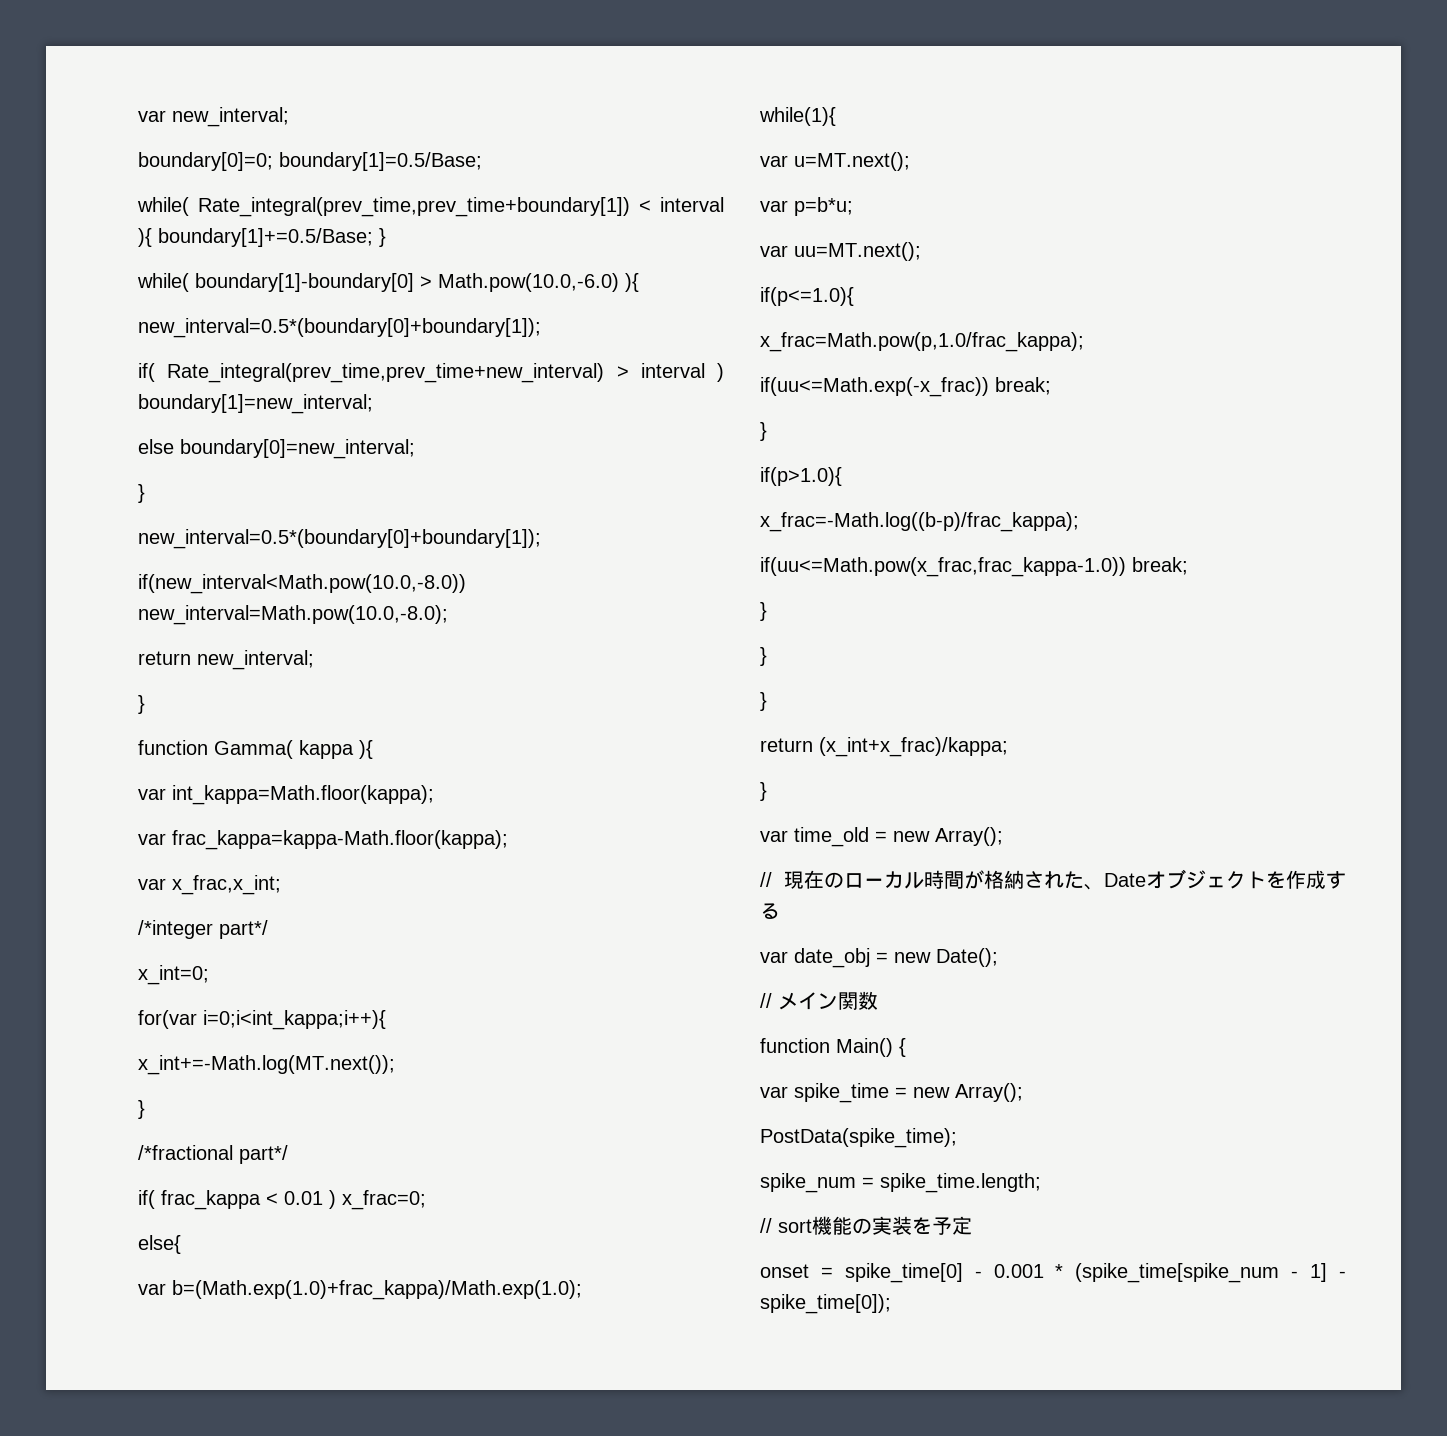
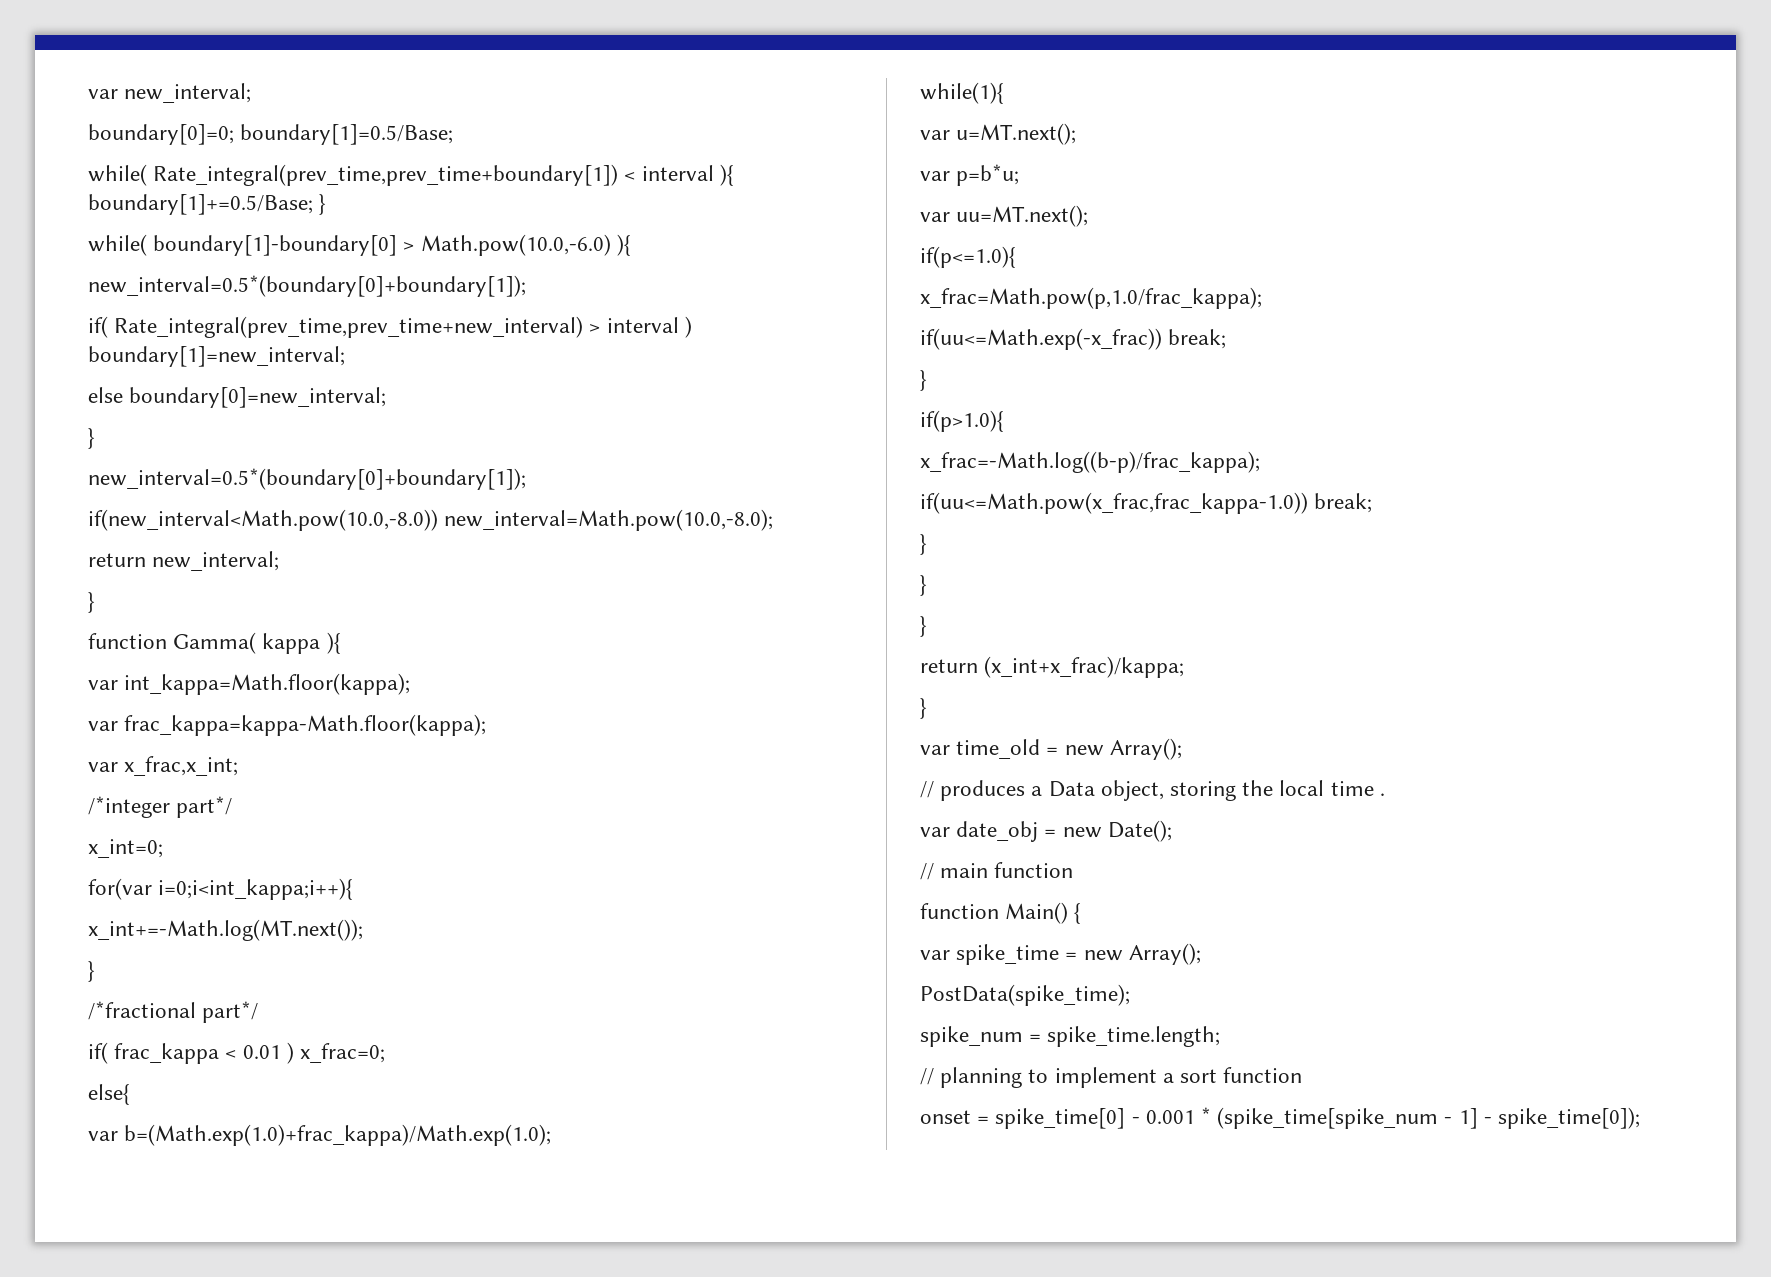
[784,869,1346,890] [760,903,780,919] 現在のローカル時間が格納された、Dateオブジェクトを作成する -> [940,780,1385,801] produces a Data object, storing the local time .
[778,991,878,1010] メイン関数 -> [940,862,1074,878] main function
[778,1216,972,1235] sort機能の実装を予定 -> [940,1067,1303,1088] planning to implement a sort function

